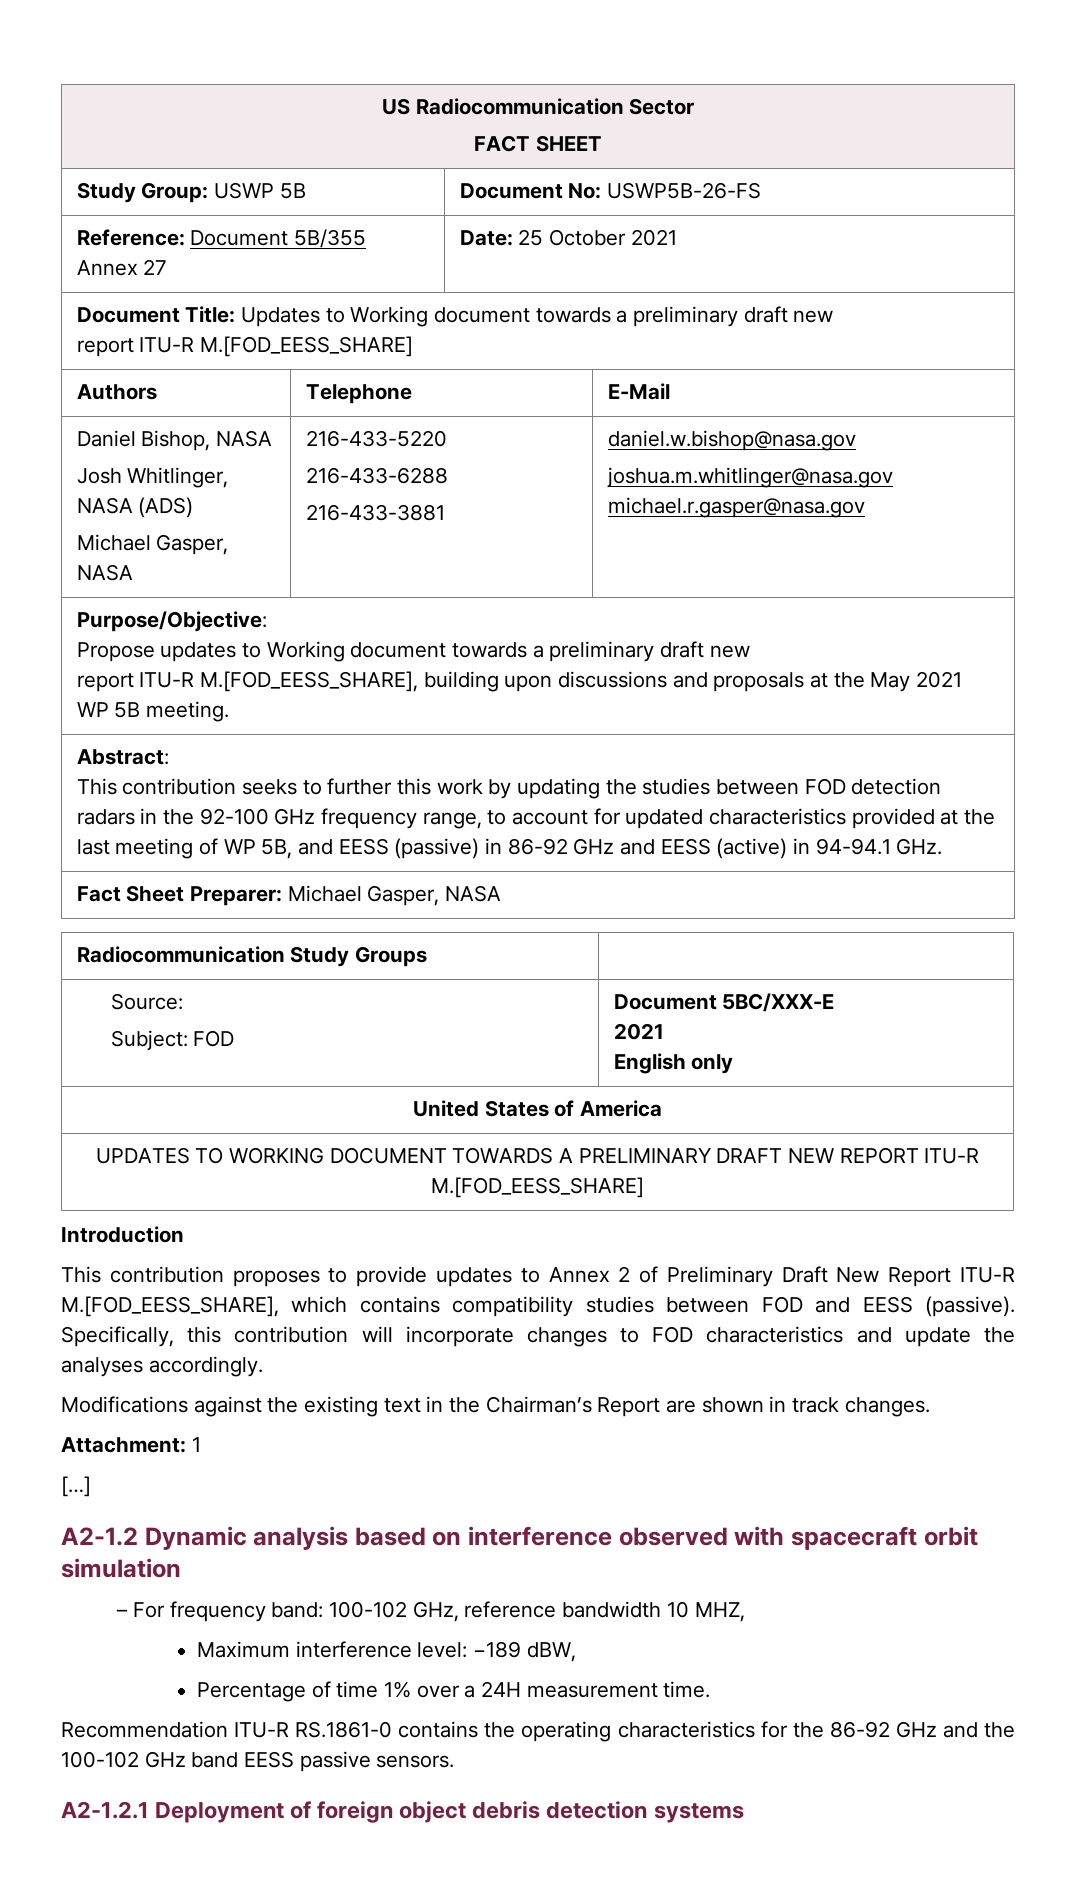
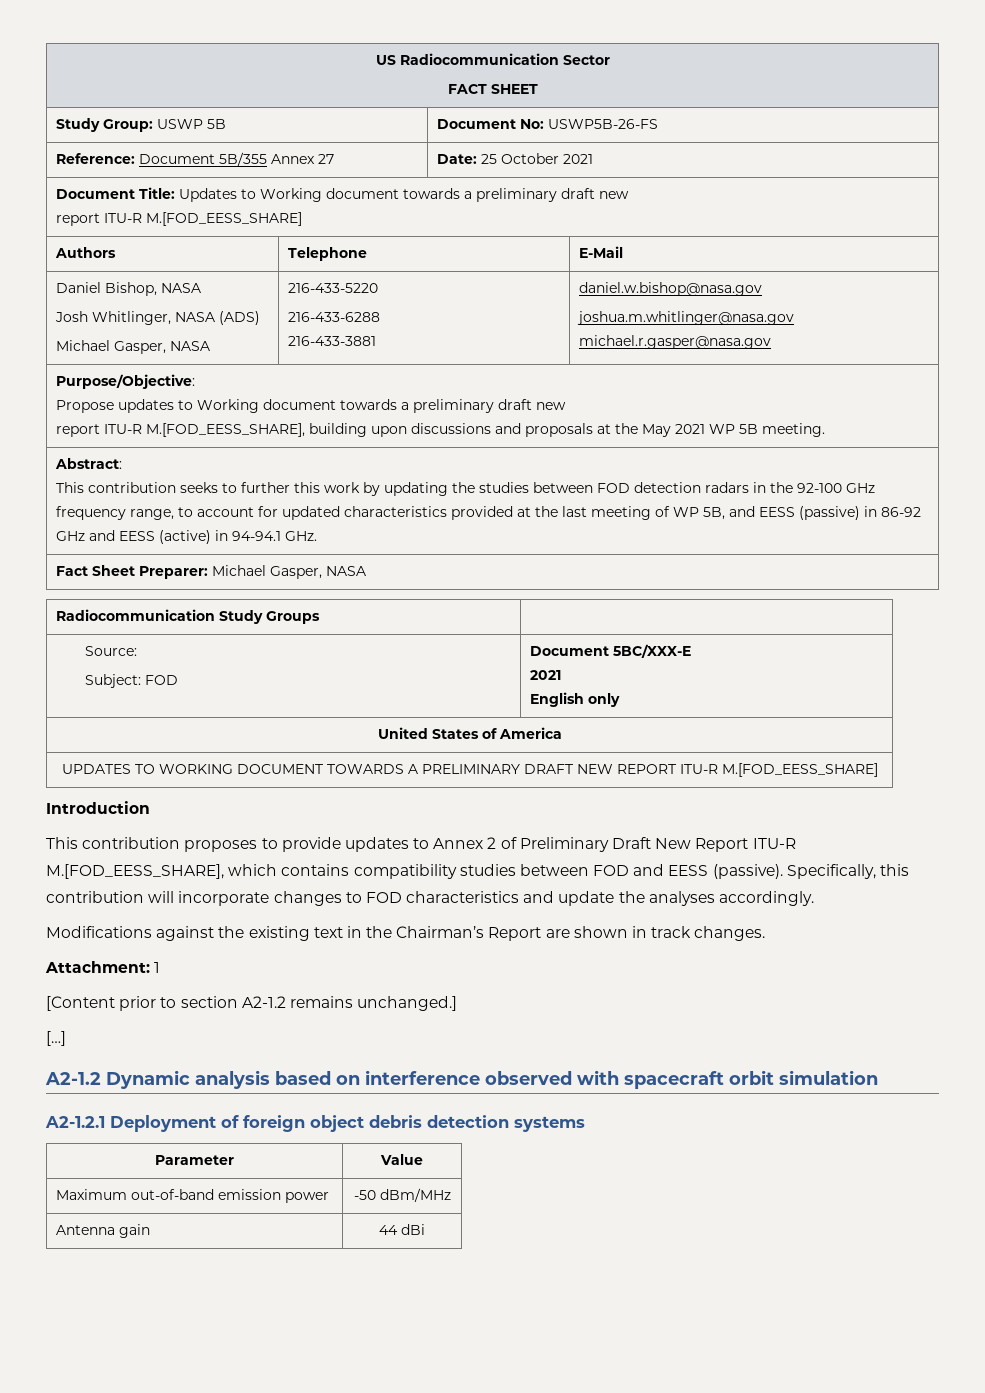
(201, 1444) none -> [46,996,458,1011] // [Content prior to section A2-1.2 remains unchanged.]
[116,1601,745,1622] [197,1641,576,1662] [197,1681,711,1702] [61,1721,1016,1742] [61,1751,455,1772] // – For frequency band: 100-102 GHz, reference bandwidth 10 MHZ, // Maximum interference level: −189 dBW, // Percentage of time 1% over a 24H measurement time. // Recommendation ITU-R RS.1861-0 contains the operating characteristics for the 86-92 GHz and the 100-102 GHz band EESS passive sensors. -> (878, 1077) none
(744, 1813) none -> [155,1155,234,1165] [380,1154,423,1165] [55,1189,329,1203] [353,1188,451,1202] [55,1224,150,1238] [379,1224,425,1235] // Parameter | Value // Maximum out-of-band emission power | -50 dBm/MHz // Antenna gain | 44 dBi

